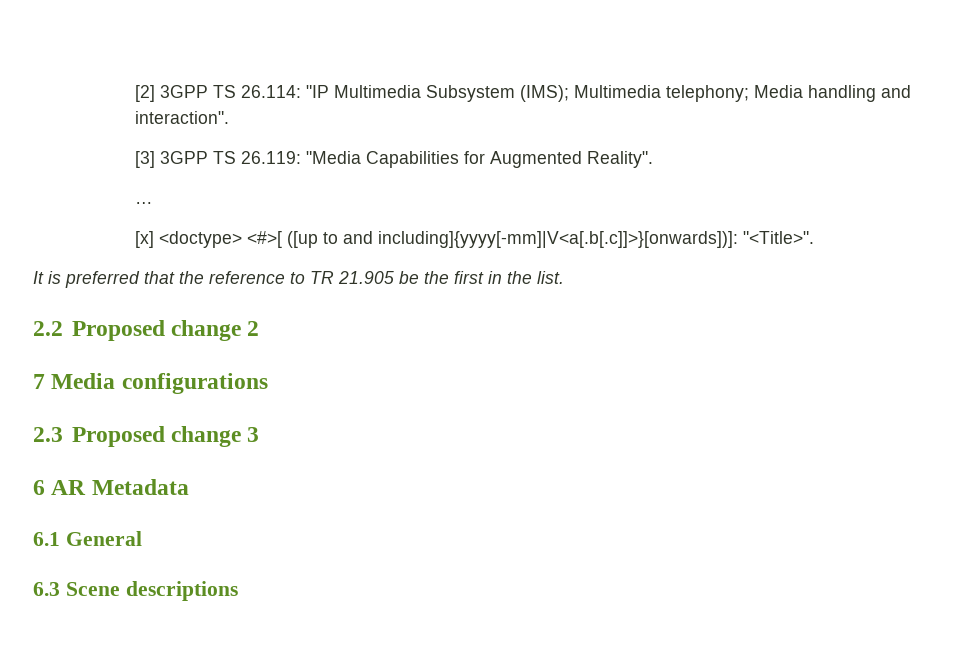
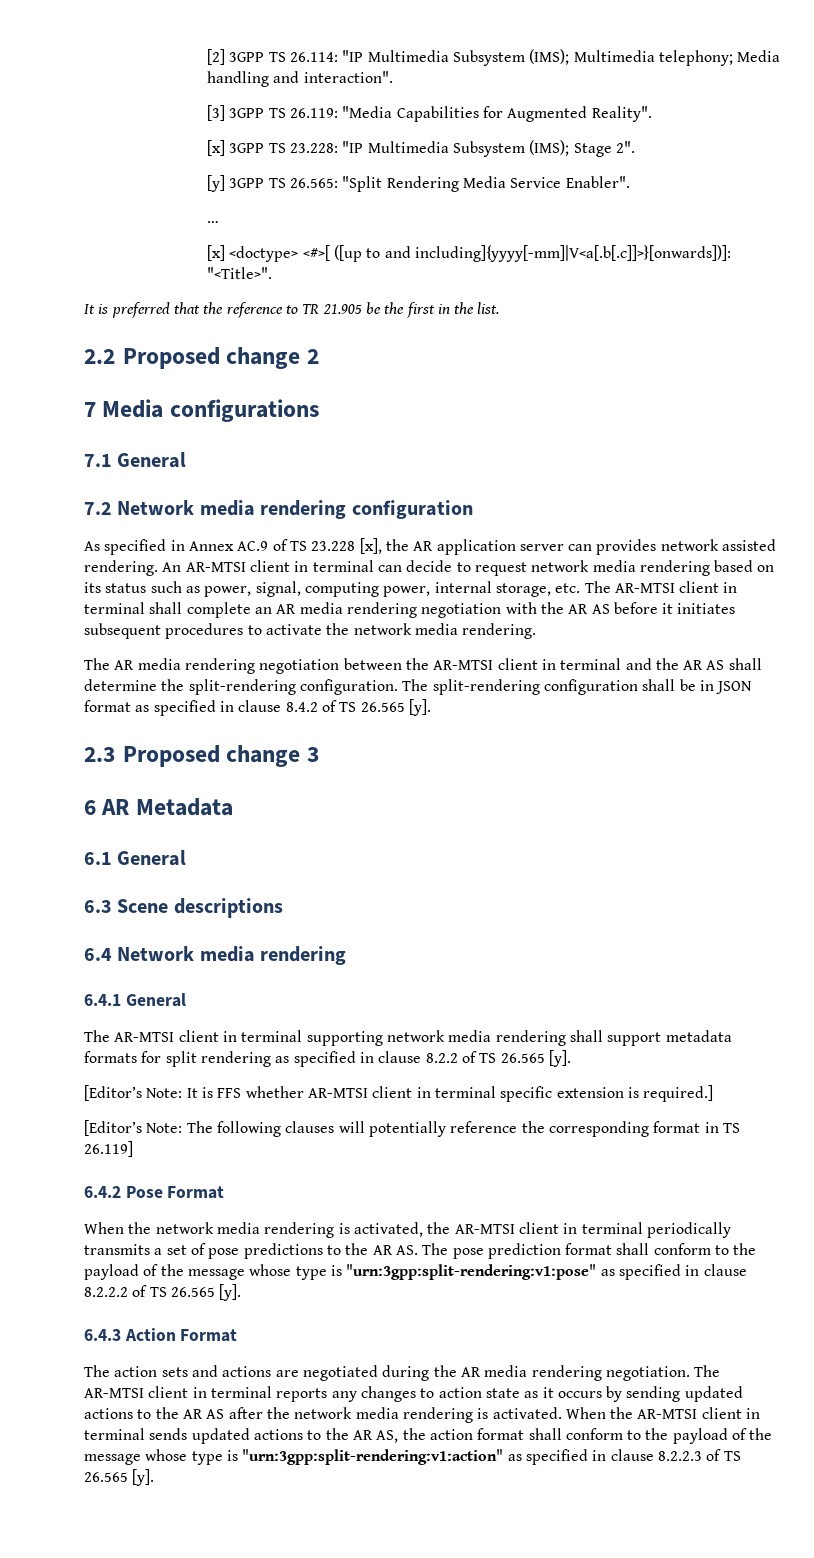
(654, 159) none -> [206,140,635,157] [206,175,630,192] // [x] 3GPP TS 23.228: "IP Multimedia Subsystem (IMS); Stage 2". // [y] 3GPP TS 26.565: "Split Rendering Media Service Enabler".
(268, 383) none -> [84,452,187,468] [84,500,473,519] [84,538,777,555] [84,560,775,576] [84,581,738,597] [84,602,736,618] [84,623,537,639] [84,658,762,674] [84,679,753,695] [84,699,431,716] // 7.1 General // 7.2 Network media rendering configuration // As specified in Annex AC.9 of TS 23.228 [x], the AR application server can provides network assisted rendering. An AR-MTSI client in terminal can decide to request network media rendering based on its status such as power, signal, computing power, internal storage, etc. The AR-MTSI client in terminal shall complete an AR media rendering negotiation with the AR AS before it initiates subsequent procedures to activate the network media rendering. // The AR media rendering negotiation between the AR-MTSI client in terminal and the AR AS shall determine the split-rendering configuration. The split-rendering configuration shall be in JSON format as specified in clause 8.4.2 of TS 26.565 [y].
(238, 591) none -> [84,946,347,965] [84,993,186,1007] [84,1030,732,1046] [84,1050,571,1067] [84,1085,714,1102] [84,1120,740,1137] [84,1141,133,1157] [84,1186,225,1199] [84,1222,731,1238] [84,1243,757,1259] [84,1264,747,1280] [84,1284,242,1301] [84,1328,238,1342] [84,1365,721,1381] [84,1386,743,1402] [84,1407,761,1423] [84,1428,773,1444] [84,1449,741,1465] [84,1469,155,1486] // 6.4 Network media rendering // 6.4.1 General // The AR-MTSI client in terminal supporting network media rendering shall support metadata formats for split rendering as specified in clause 8.2.2 of TS 26.565 [y]. // [Editor’s Note: It is FFS whether AR-MTSI client in terminal specific extension is required.] // [Editor’s Note: The following clauses will potentially reference the corresponding format in TS 26.119] // 6.4.2 Pose Format // When the network media rendering is activated, the AR-MTSI client in terminal periodically transmits a set of pose predictions to the AR AS. The pose prediction format shall conform to the payload of the message whose type is "urn:3gpp:split-rendering:v1:pose" as specified in clause 8.2.2.2 of TS 26.565 [y]. // 6.4.3 Action Format // The action sets and actions are negotiated during the AR media rendering negotiation. The AR-MTSI client in terminal reports any changes to action state as it occurs by sending updated actions to the AR AS after the network media rendering is activated. When the AR-MTSI client in terminal sends updated actions to the AR AS, the action format shall conform to the payload of the message whose type is "urn:3gpp:split-rendering:v1:action" as specified in clause 8.2.2.3 of TS 26.565 [y].

